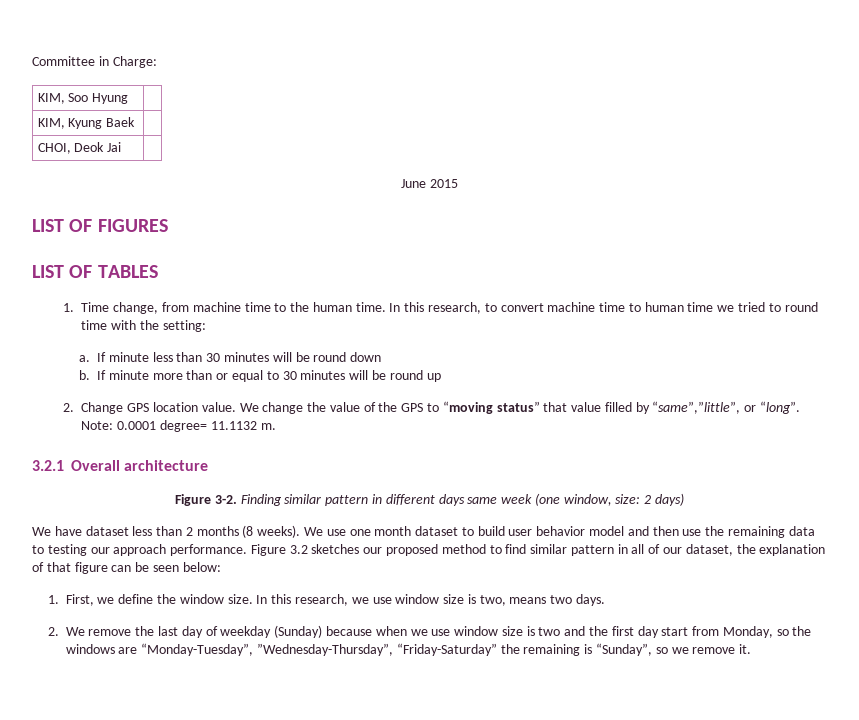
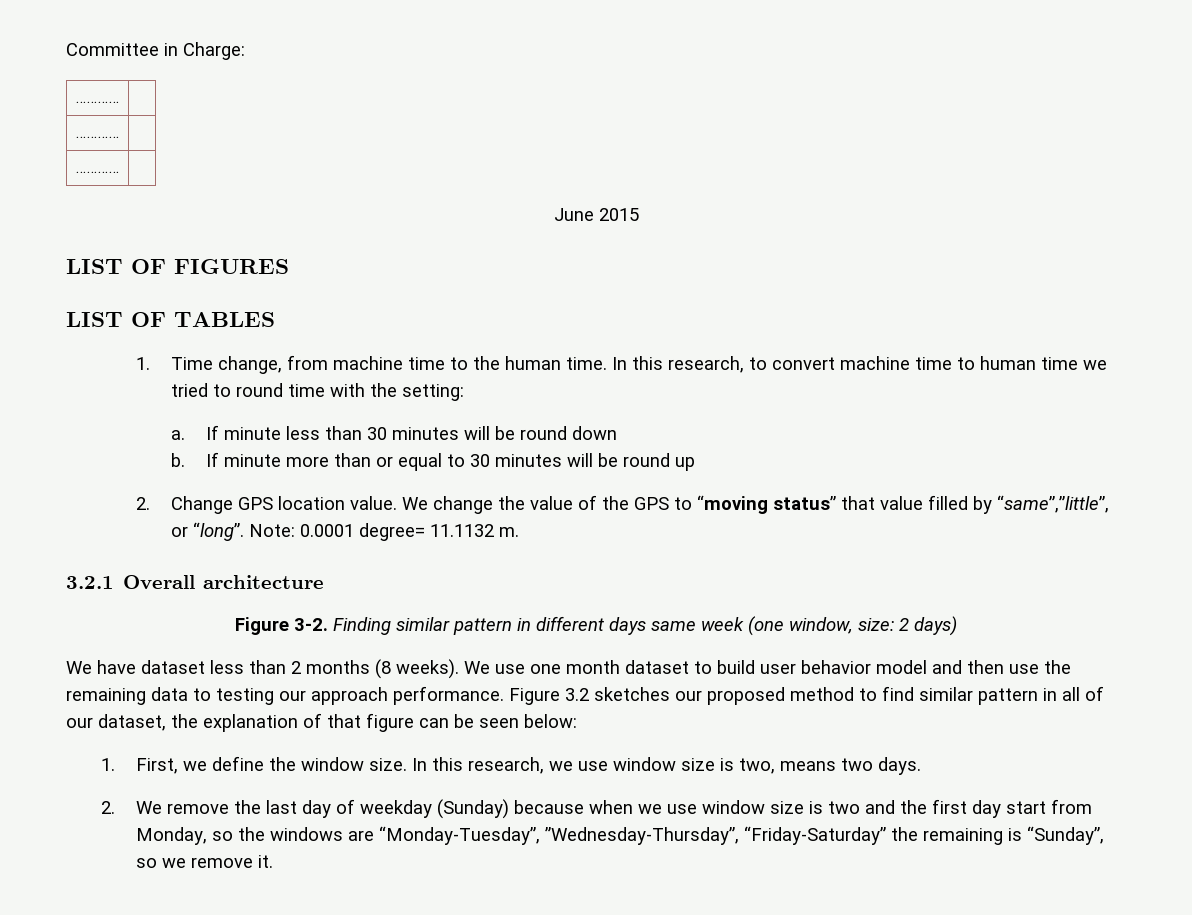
[37,93,129,104] [37,117,136,129] [37,142,122,154] KIM, Soo Hyung | // KIM, Kyung Baek | // CHOI, Deok Jai -> [74,101,119,103] [74,136,119,138] [74,171,119,173] ………… | // ………… | // …………

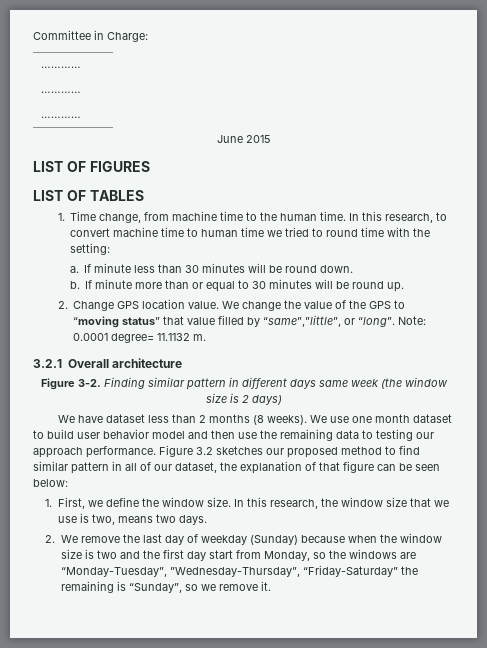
[571,426,617,440] down -> [320,265,354,273] down.
[674,457,695,471] up -> [387,282,405,292] up.
[748,616,894,636] (one window, size: -> [380,377,448,389] [205,393,239,403] (the window size is
[548,757,715,771] we use window size -> [320,497,449,507] [57,516,77,523] the window size that we use
[637,804,697,814] we use -> [379,534,397,543] the

